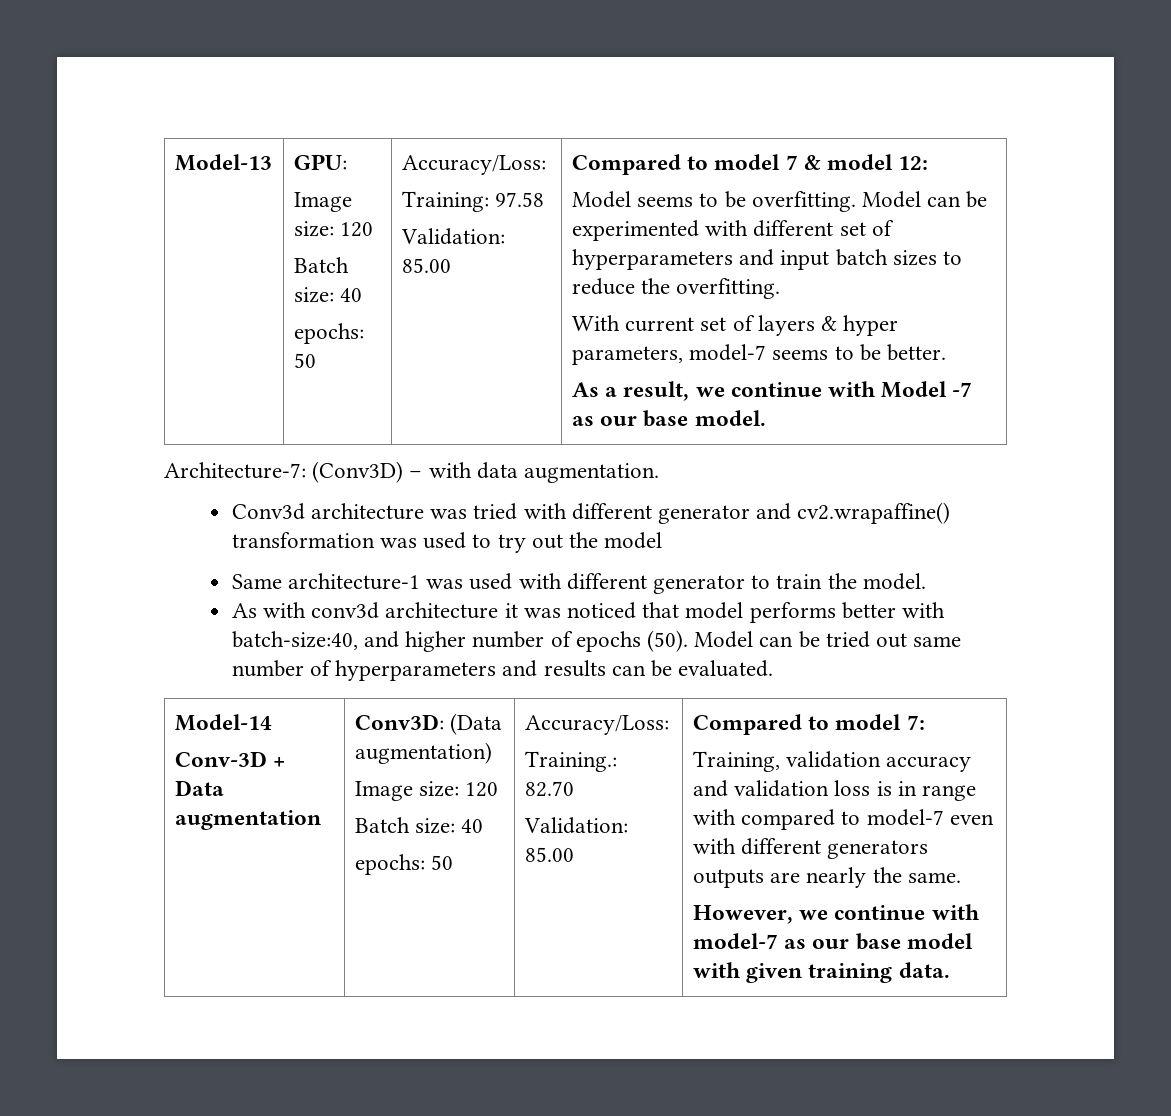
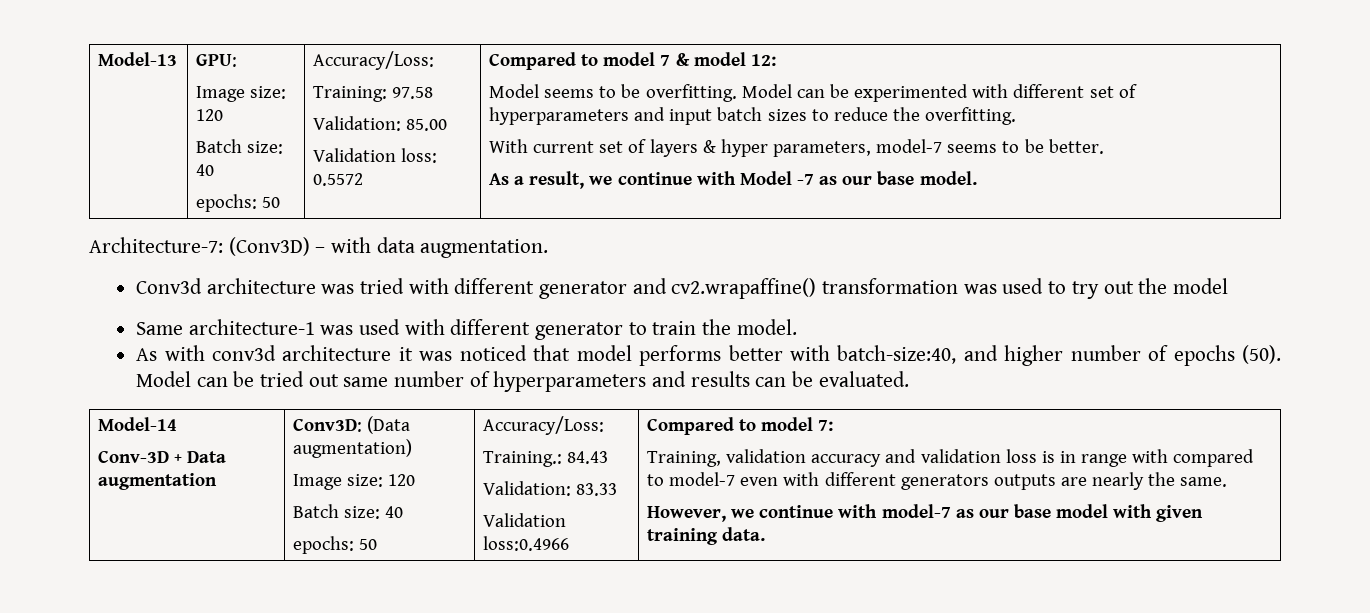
(451, 265) none -> [313,148,438,163] [313,173,364,186] // Validation loss: 0.5572
[524,781,574,797] [523,817,628,834] [524,847,574,862] 82.70 // Validation: 85.00 -> [567,451,609,464] [483,481,618,496] [483,513,567,527] [483,536,570,551] 84.43 // Validation: 83.33 // Validation loss:0.4966

